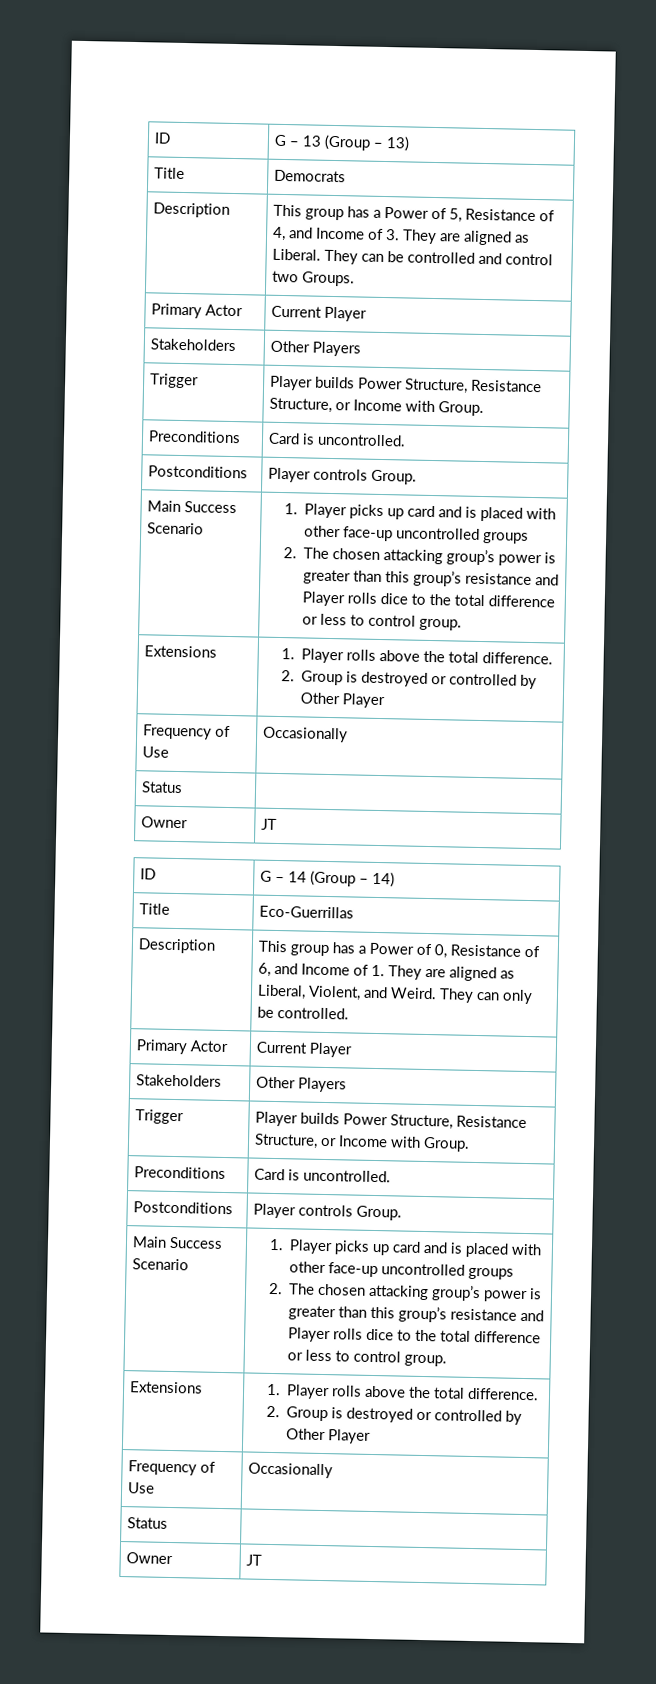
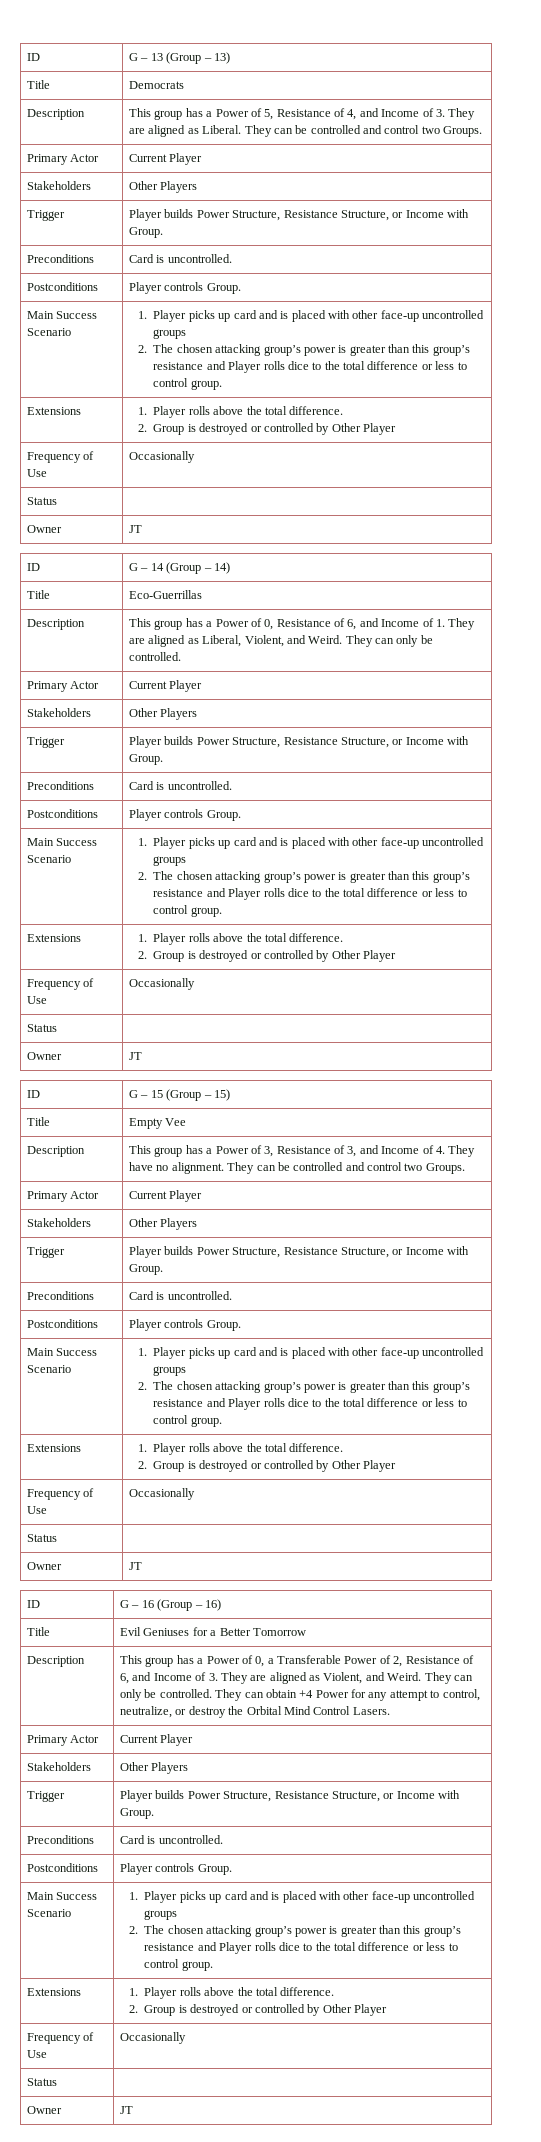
(262, 1560) none -> [27,1090,41,1098] [129,1089,230,1101] [27,1117,51,1126] [129,1118,187,1129] [27,1146,86,1157] [129,1145,476,1157] [129,1162,465,1174] [27,1191,100,1202] [129,1190,203,1202] [27,1218,92,1227] [129,1218,198,1230] [27,1247,66,1258] [129,1246,470,1258] [129,1264,164,1275] [27,1291,95,1300] [129,1291,232,1300] [27,1319,99,1328] [129,1319,241,1331] [27,1348,98,1356] [27,1365,72,1373] [138,1347,485,1359] [153,1366,187,1376] [138,1381,470,1393] [153,1398,467,1410] [153,1415,222,1427] [27,1444,82,1452] [138,1443,344,1455] [138,1460,397,1472] [27,1488,95,1500] [27,1506,48,1514] [129,1488,196,1500] [27,1534,58,1542] [27,1562,63,1570] [129,1562,143,1570] [27,1600,41,1608] [120,1599,221,1611] [27,1627,51,1636] [120,1627,306,1636] [27,1656,86,1667] [120,1655,474,1667] [120,1672,473,1684] [120,1689,480,1701] [120,1706,390,1718] [27,1735,100,1746] [120,1734,194,1746] [27,1762,92,1771] [120,1762,189,1774] [27,1791,66,1802] [120,1790,461,1802] [120,1808,155,1819] [27,1835,95,1844] [120,1835,223,1844] [27,1863,99,1872] [120,1863,232,1875] [27,1892,98,1900] [27,1909,72,1917] [129,1891,476,1903] [144,1910,178,1920] [129,1925,461,1937] [144,1942,458,1954] [144,1959,213,1971] [27,1988,82,1996] [129,1987,335,1999] [129,2004,388,2016] [27,2032,95,2044] [27,2050,48,2058] [120,2032,187,2044] [27,2078,58,2086] [27,2106,63,2114] [120,2106,134,2114] // ID | G – 15 (Group – 15) // Title | Empty Vee // Description | This group has a Power of 3, Resistance of 3, and Income of 4. They have no alignment. They can be controlled and control two Groups. // Primary Actor | Current Player // Stakeholders | Other Players // Trigger | Player builds Power Structure, Resistance Structure, or Income with Group. // Preconditions | Card is uncontrolled. // Postconditions | Player controls Group. // Main Success Scenario | 1. Player picks up card and is placed with other face-up uncontrolled groups // 2. The chosen attacking group’s power is greater than this group’s resistance and Player rolls dice to the total difference or less to control group. // Extensions | 1. Player rolls above the total difference. // 2. Group is destroyed or controlled by Other Player // Frequency of Use | Occasionally // Status | // Owner | JT // ID | G – 16 (Group – 16) // Title | Evil Geniuses for a Better Tomorrow // Description | This group has a Power of 0, a Transferable Power of 2, Resistance of 6, and Income of 3. They are aligned as Violent, and Weird. They can only be controlled. They can obtain +4 Power for any attempt to control, neutralize, or destroy the Orbital Mind Control Lasers. // Primary Actor | Current Player // Stakeholders | Other Players // Trigger | Player builds Power Structure, Resistance Structure, or Income with Group. // Preconditions | Card is uncontrolled. // Postconditions | Player controls Group. // Main Success Scenario | 1. Player picks up card and is placed with other face-up uncontrolled groups // 2. The chosen attacking group’s power is greater than this group’s resistance and Player rolls dice to the total difference or less to control group. // Extensions | 1. Player rolls above the total difference. // 2. Group is destroyed or controlled by Other Player // Frequency of Use | Occasionally // Status | // Owner | JT

